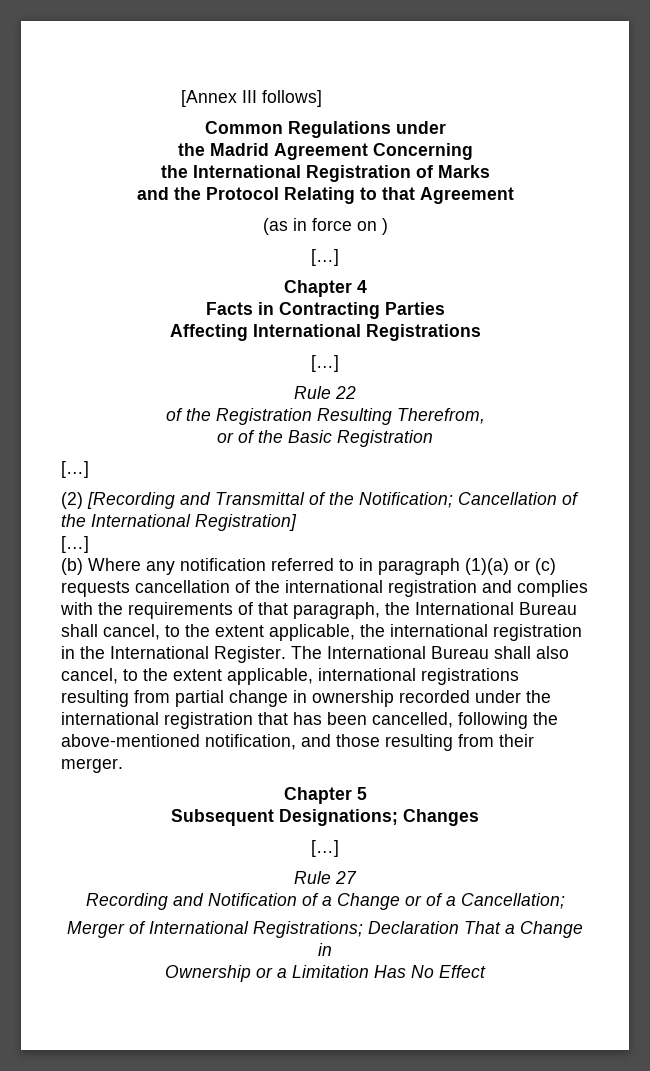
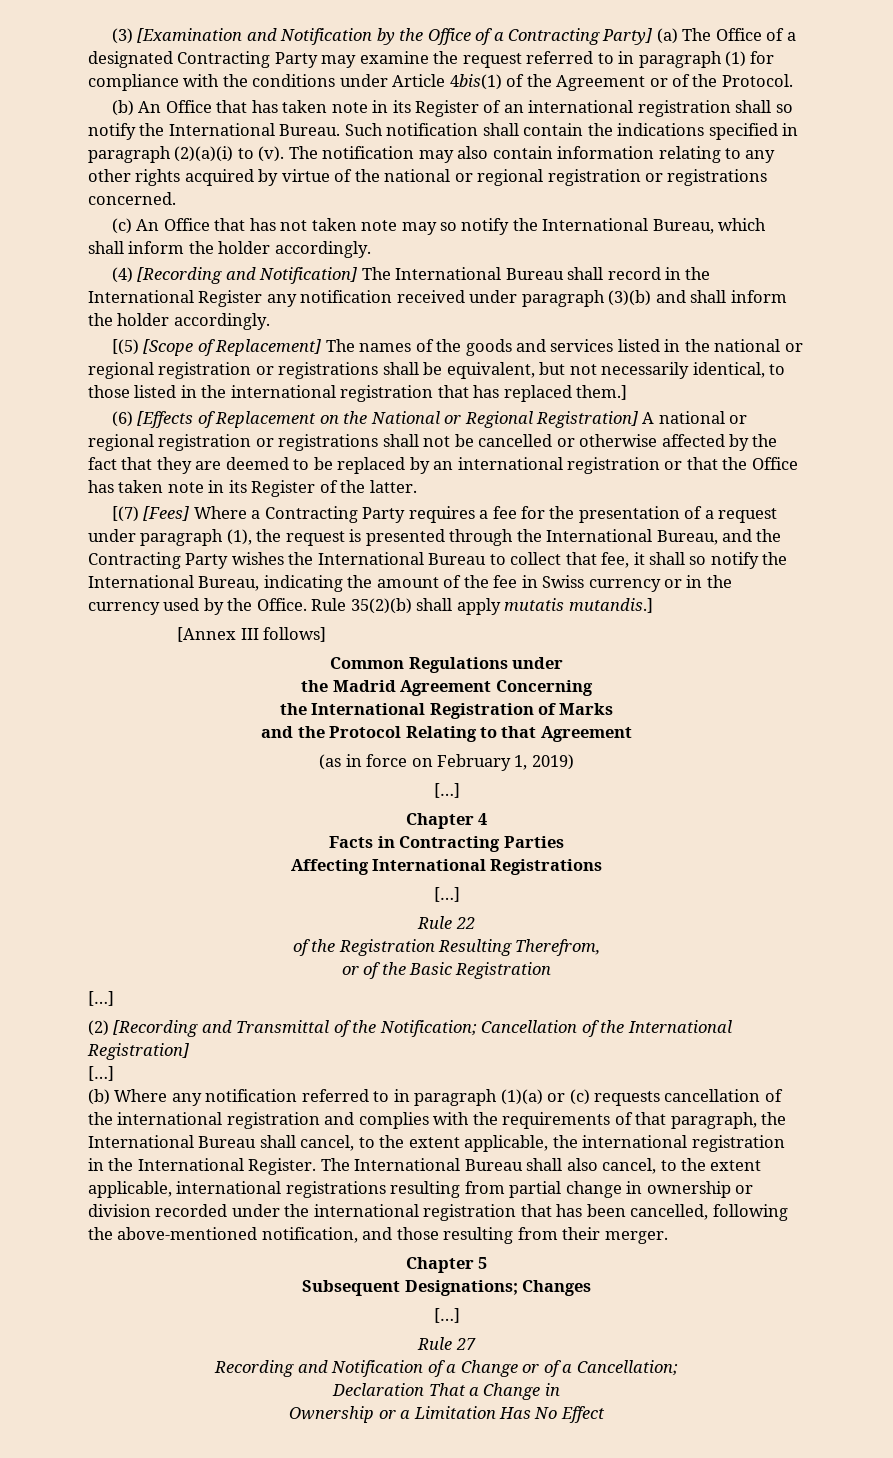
(181, 98) none -> [111,28,796,45] [88,51,775,68] [88,74,793,91] [111,100,793,117] [88,123,799,140] [88,146,776,163] [88,169,768,186] [88,192,176,205] [111,218,767,235] [88,241,371,258] [111,267,711,284] [88,290,787,307] [88,313,270,330] [111,339,803,356] [88,362,786,379] [88,385,628,402] [111,411,748,428] [88,434,778,451] [88,457,798,474] [88,480,417,497] [111,506,778,523] [88,529,782,546] [88,552,788,569] [88,575,732,592] [88,598,653,615] (3) [Examination and Notification by the Office of a Contracting Party] (a) The Office of a designated Contracting Party may examine the request referred to in paragraph (1) for compliance with the conditions under Article 4bis(1) of the Agreement or of the Protocol. // (b) An Office that has taken note in its Register of an international registration shall so notify the International Bureau. Such notification shall contain the indications specified in paragraph (2)(a)(i) to (v). The notification may also contain information relating to any other rights acquired by virtue of the national or regional registration or registrations concerned. // (c) An Office that has not taken note may so notify the International Bureau, which shall inform the holder accordingly. // (4) [Recording and Notification] The International Bureau shall record in the International Register any notification received under paragraph (3)(b) and shall inform the holder accordingly. // [(5) [Scope of Replacement] The names of the goods and services listed in the national or regional registration or registrations shall be equivalent, but not necessarily identical, to those listed in the international registration that has replaced them.] // (6) [Effects of Replacement on the National or Regional Registration] A national or regional registration or registrations shall not be cancelled or otherwise affected by the fact that they are deemed to be replaced by an international registration or that the Office has taken note in its Register of the latter. // [(7) [Fees] Where a Contracting Party requires a fee for the presentation of a request under paragraph (1), the request is presented through the International Bureau, and the Contracting Party wishes the International Bureau to collect that fee, it shall so notify the International Bureau, indicating the amount of the fee in Swiss currency or in the currency used by the Office. Rule 35(2)(b) shall apply mutatis mutandis.] //
[381,218,388,235] ) -> [436,754,574,771] February 1, 2019)
(394, 698) none -> [735,1185,754,1194] [88,1204,151,1217] or division
[67,921,363,938] Merger of International Registrations; -> (678, 1368) none

